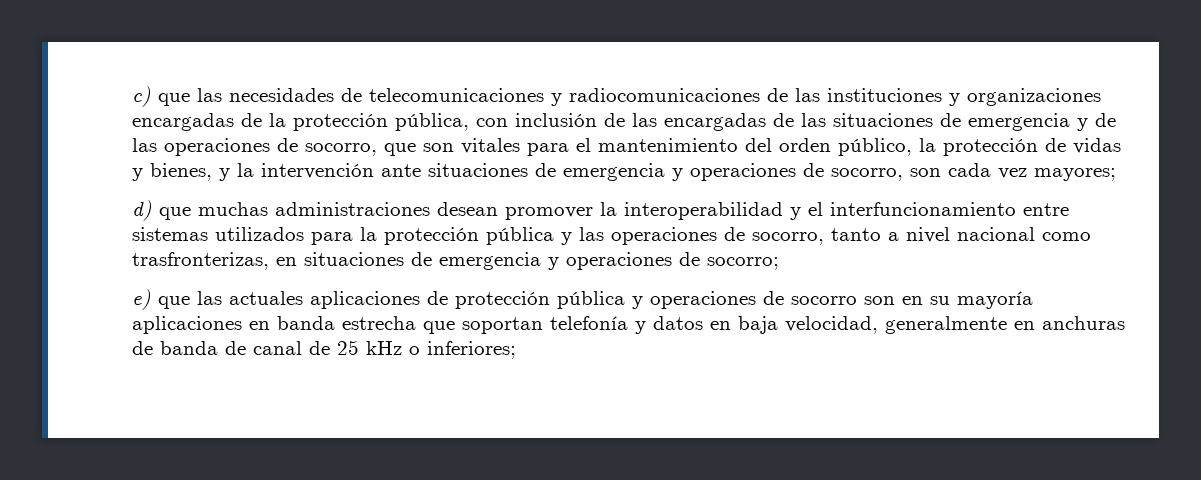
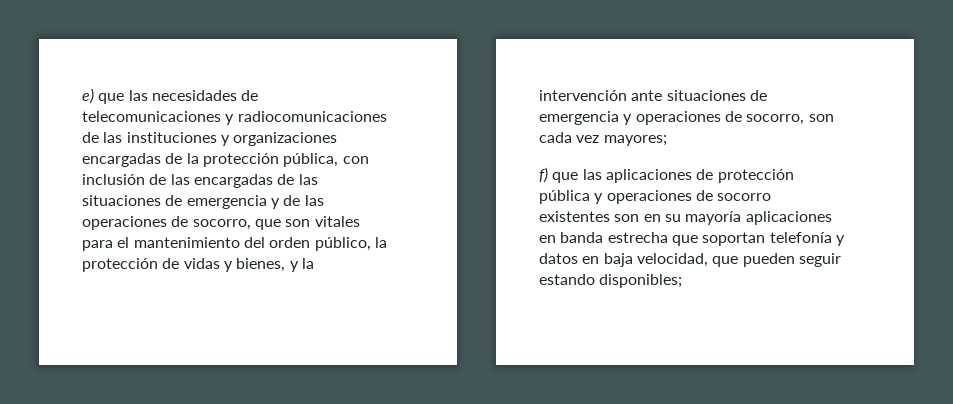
[132,86,151,107] c) -> [82,88,94,104] e)
[132,200,1069,221] [132,227,1091,245] [132,252,779,270] [132,289,303,310] d) que muchas administraciones desean promover la interoperabilidad y el interfuncionamiento entre sistemas utilizados para la protección pública y las operaciones de socorro, tanto a nivel nacional como trasfronterizas, en situaciones de emergencia y operaciones de socorro; // e) que las actuales -> [539,167,602,183] f) que las
(857, 300) none -> [539,211,610,222] existentes
[885,316,1125,334] [132,340,516,359] generalmente en anchuras de banda de canal de 25 kHz o inferiores; -> [712,253,841,267] [539,274,683,288] que pueden seguir estando disponibles;

